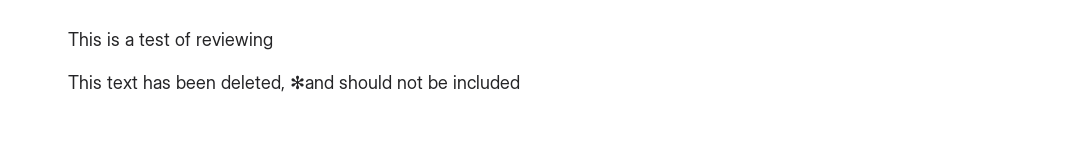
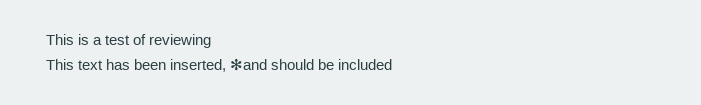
[221,75,285,92] deleted, -> [170,59,227,72] inserted,
[397,76,423,89] not -> (315, 64) none

